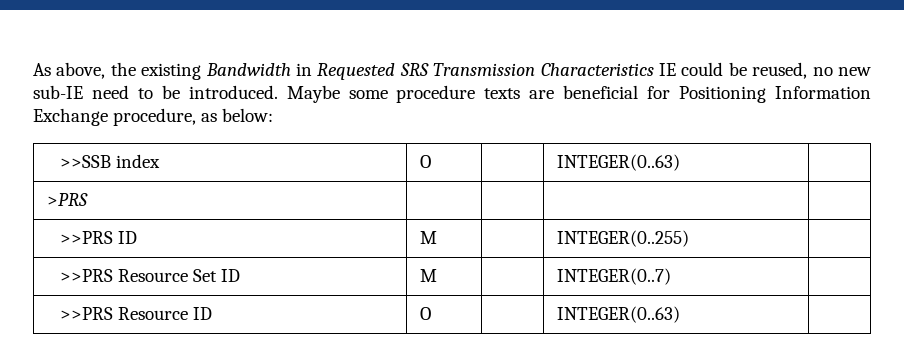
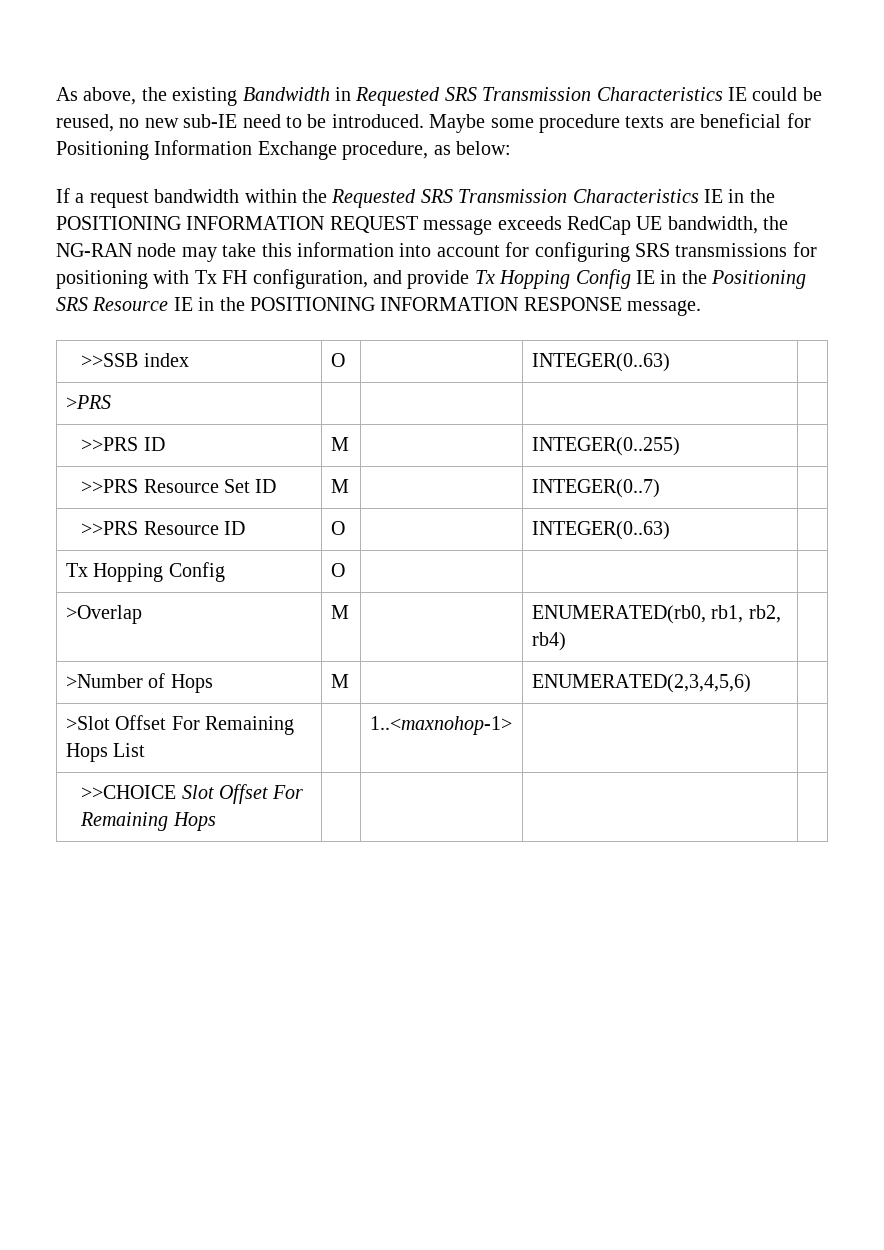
(274, 115) none -> [56,188,775,208] [56,216,789,235] [56,242,817,262] [56,269,807,289] [56,297,702,316] // If a request bandwidth within the Requested SRS Transmission Characteristics IE in the POSITIONING INFORMATION REQUEST message exceeds RedCap UE bandwidth, the NG-RAN node may take this information into account for configuring SRS transmissions for positioning with Tx FH configuration, and provide Tx Hopping Config IE in the Positioning SRS Resource IE in the POSITIONING INFORMATION RESPONSE message.
(680, 314) none -> [65,562,225,582] [330,563,345,577] [65,605,142,624] [330,605,349,619] [531,605,781,624] [531,632,566,651] [65,673,213,693] [330,674,349,688] [531,674,751,693] [65,715,295,735] [65,743,146,762] [369,716,512,735] [81,784,304,804] [80,812,216,831] // Tx Hopping Config | O | | | // >Overlap | M | | ENUMERATED(rb0, rb1, rb2, rb4) | // >Number of Hops | M | | ENUMERATED(2,3,4,5,6) | // >Slot Offset For Remaining Hops List | | 1..<maxnohop-1> | | // >>CHOICE Slot Offset For Remaining Hops | | | |

